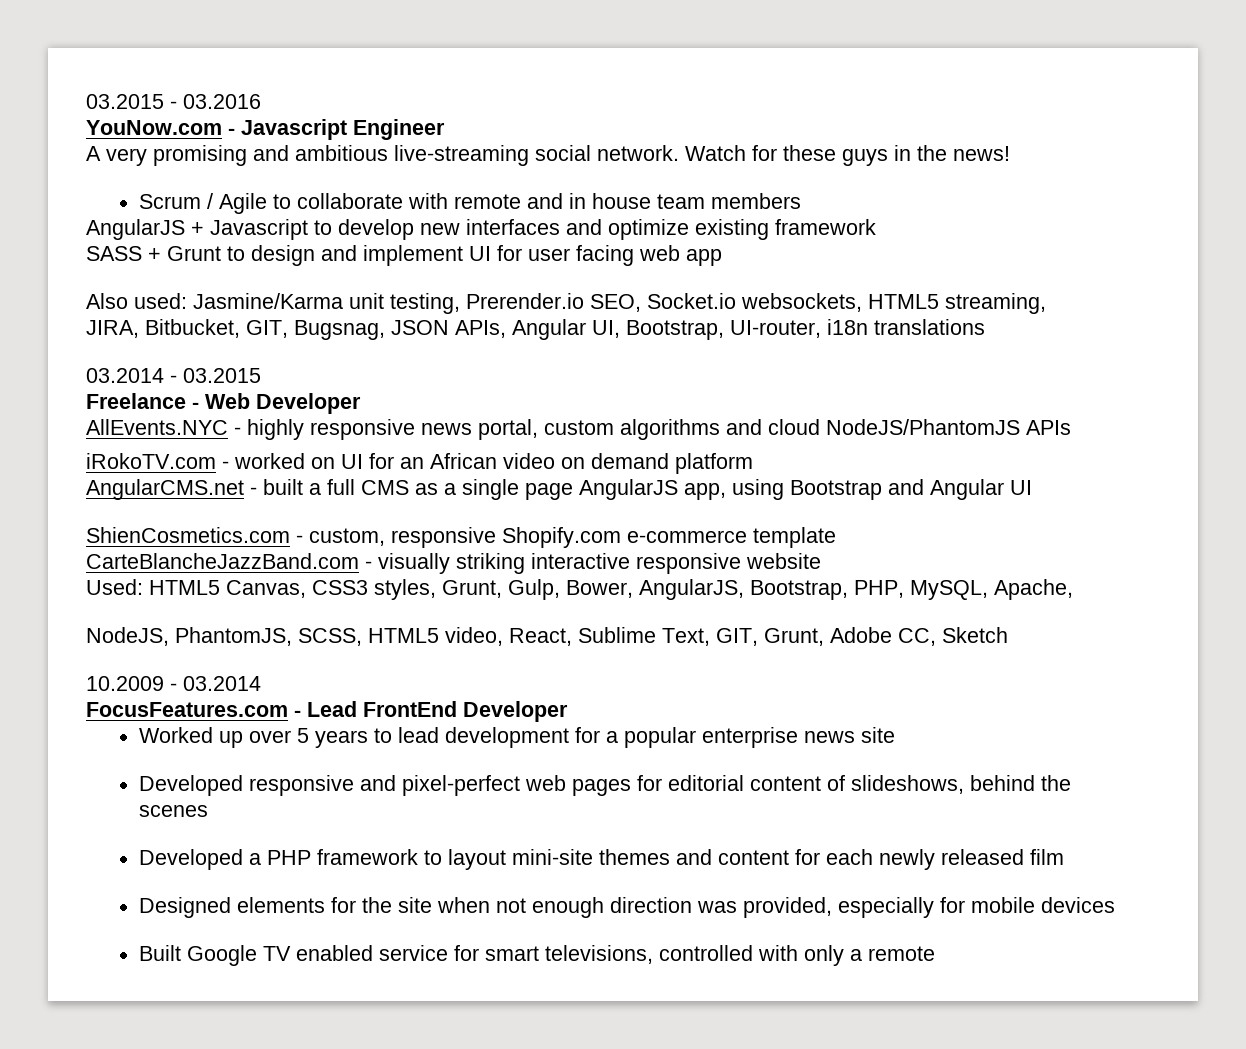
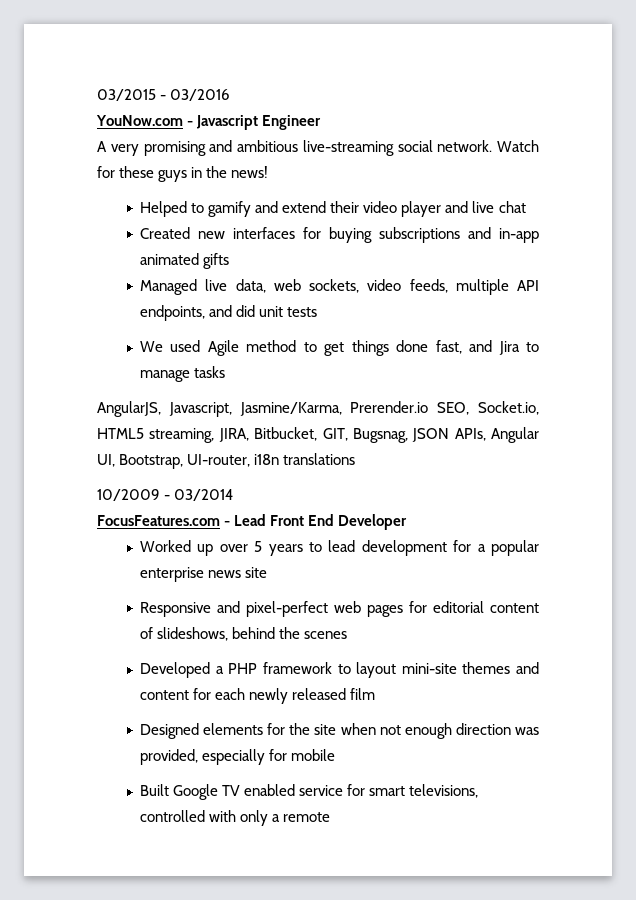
[86,94,261,109] 03.2015 - 03.2016 -> [97,89,231,101] 03/2015 - 03/2016
[139,193,802,214] [86,219,876,240] [86,245,722,266] [86,293,862,314] Scrum / Agile to collaborate with remote and in house team members // AngularJS + Javascript to develop new interfaces and optimize existing framework // SASS + Grunt to design and implement UI for user facing web app // Also used: Jasmine/Karma unit testing, Prerender.io SEO, Socket.io websockets, -> [140,201,526,217] [140,227,539,243] [140,253,230,269] [140,279,539,295] [140,305,318,321] [140,340,539,356] [140,366,226,382] [97,401,539,417] Helped to gamify and extend their video player and live chat // Created new interfaces for buying subscriptions and in-app animated gifts // Managed live data, web sockets, video feeds, multiple API endpoints, and did unit tests // We used Agile method to get things done fast, and Jira to manage tasks // AngularJS, Javascript, Jasmine/Karma, Prerender.io SEO, Socket.io,
(1046, 303) // -> (215, 435) none
[86,368,261,383] [86,393,361,414] [86,419,1071,440] [86,453,753,474] [86,479,1032,500] [86,527,836,548] [86,553,821,574] [86,579,1073,600] [86,627,1008,646] [86,676,261,691] 03.2014 - 03.2015 // Freelance - Web Developer // AllEvents.NYC - highly responsive news portal, custom algorithms and cloud NodeJS/PhantomJS APIs // iRokoTV.com - worked on UI for an African video on demand platform // AngularCMS.net - built a full CMS as a single page AngularJS app, using Bootstrap and Angular UI // ShienCosmetics.com - custom, responsive Shopify.com e-commerce template // CarteBlancheJazzBand.com - visually striking interactive responsive website // Used: HTML5 Canvas, CSS3 styles, Grunt, Gulp, Bower, AngularJS, Bootstrap, PHP, MySQL, Apache, // NodeJS, PhantomJS, SCSS, HTML5 video, React, Sublime Text, GIT, Grunt, Adobe CC, Sketch // 10.2009 - 03.2014 -> [97,489,234,501] 10/2009 - 03/2014
[363,701,457,717] FrontEnd -> [270,514,335,526] Front End
[139,775,355,796] Developed responsive -> [140,602,212,617] Responsive
[1041,897,1116,913] devices -> (336, 755) none

